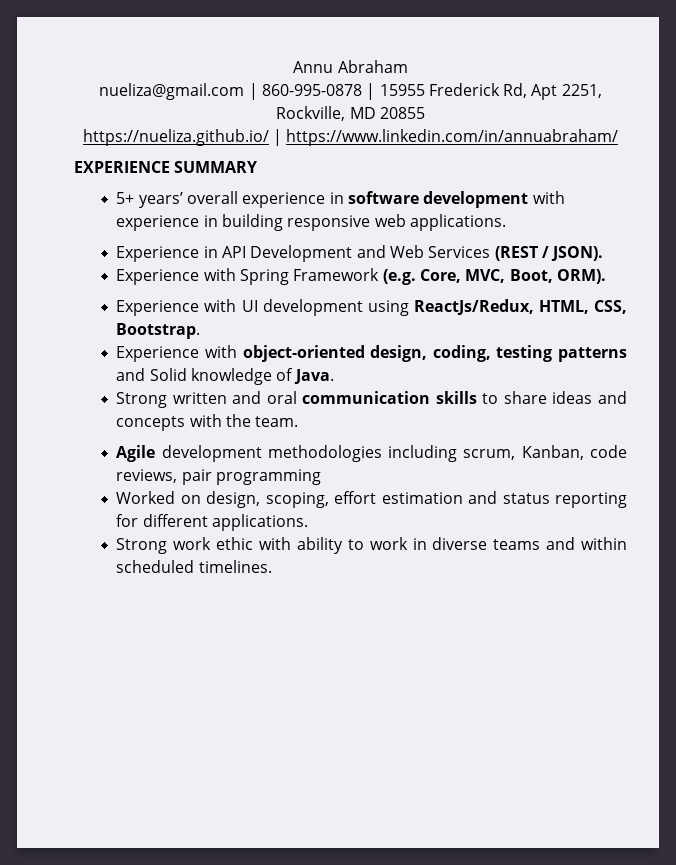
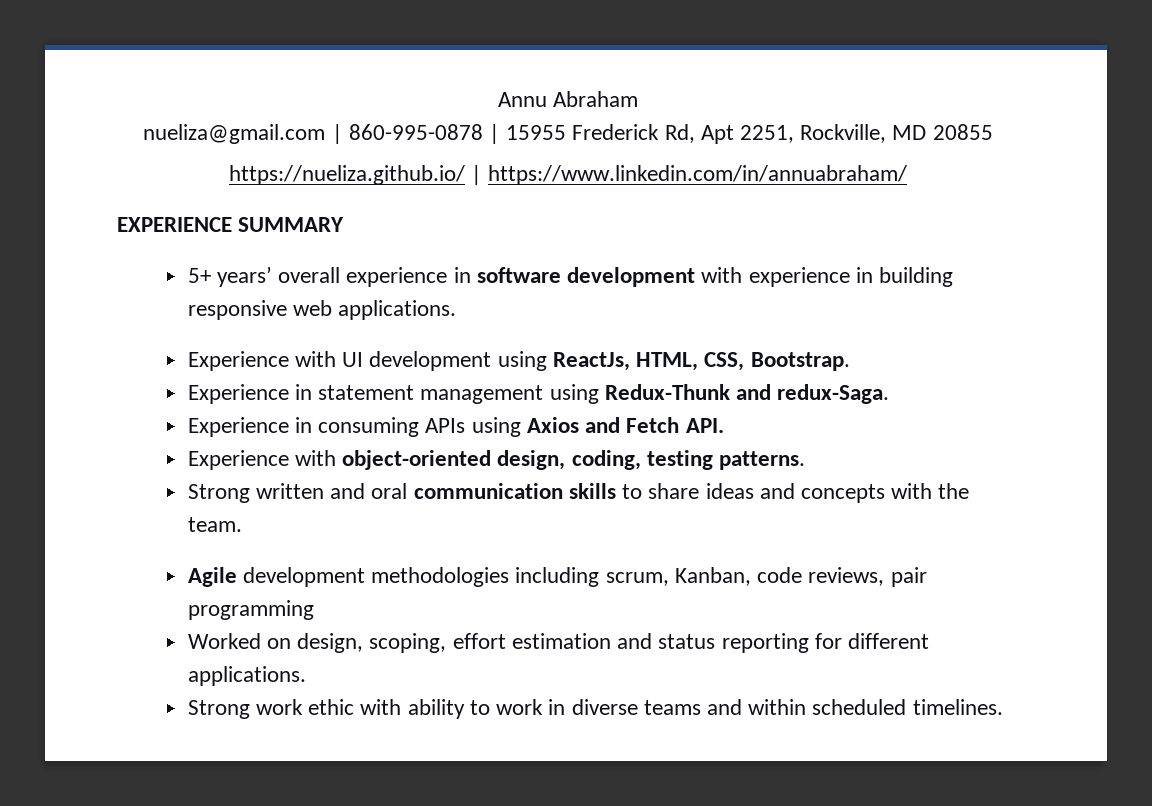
[116,245,604,262] [116,268,606,285] // Experience in API Development and Web Services (REST / JSON). // Experience with Spring Framework (e.g. Core, MVC, Boot, ORM). -> (457, 310) none
[413,299,534,315] ReactJs/Redux, -> [552,352,630,371] ReactJs,
(201, 331) none -> [187,384,890,404] [187,417,724,437] // Experience in statement management using Redux-Thunk and redux-Saga. // Experience in consuming APIs using Axios and Fetch API.
[558,347,627,362] [116,368,334,385] patterns and Solid knowledge of Java. -> [719,451,806,470] patterns.

